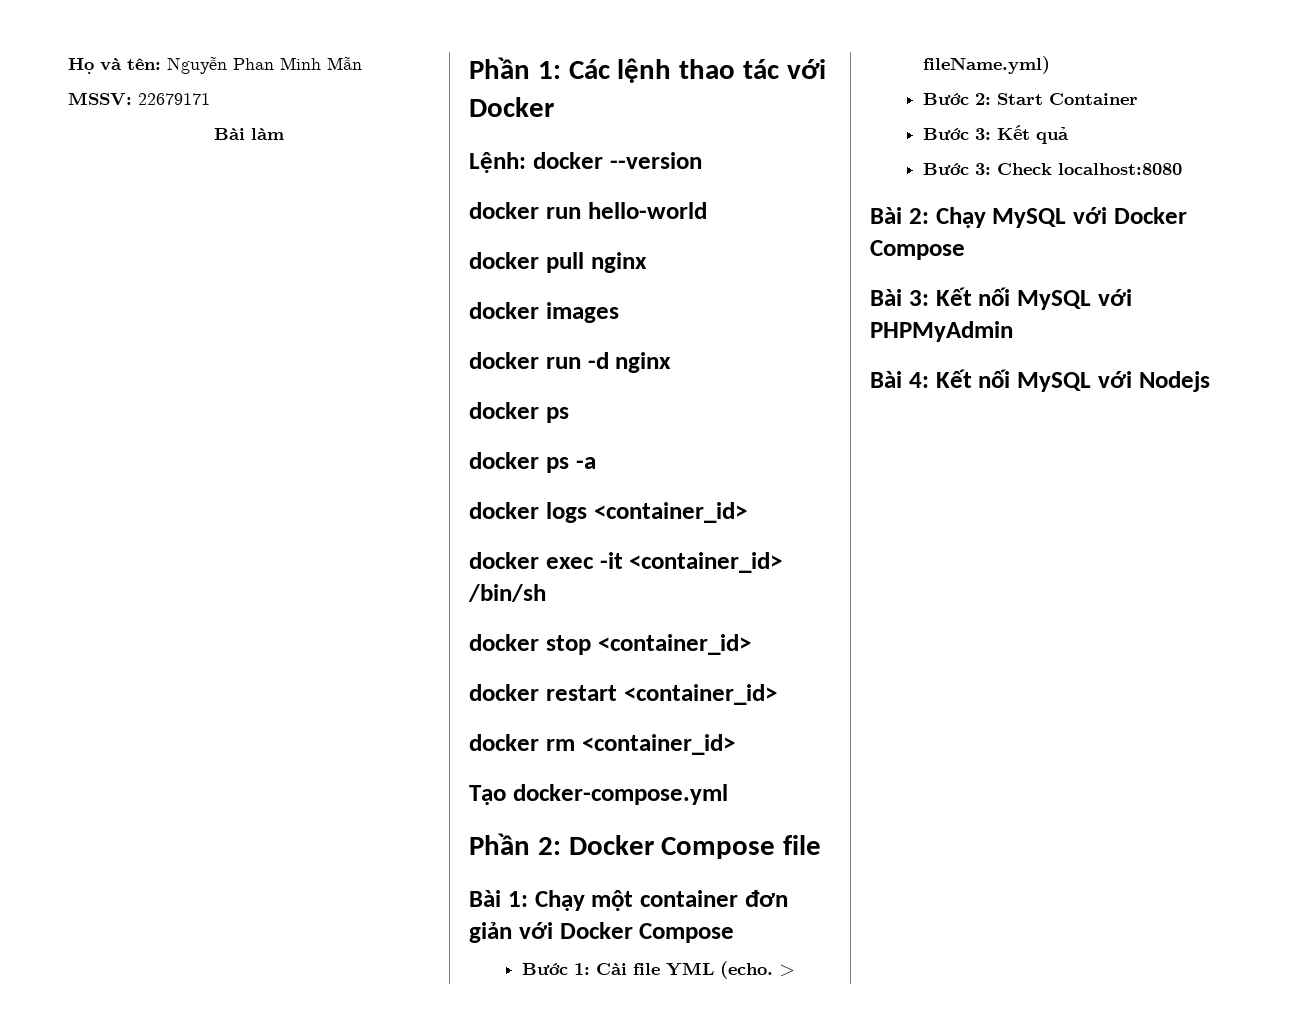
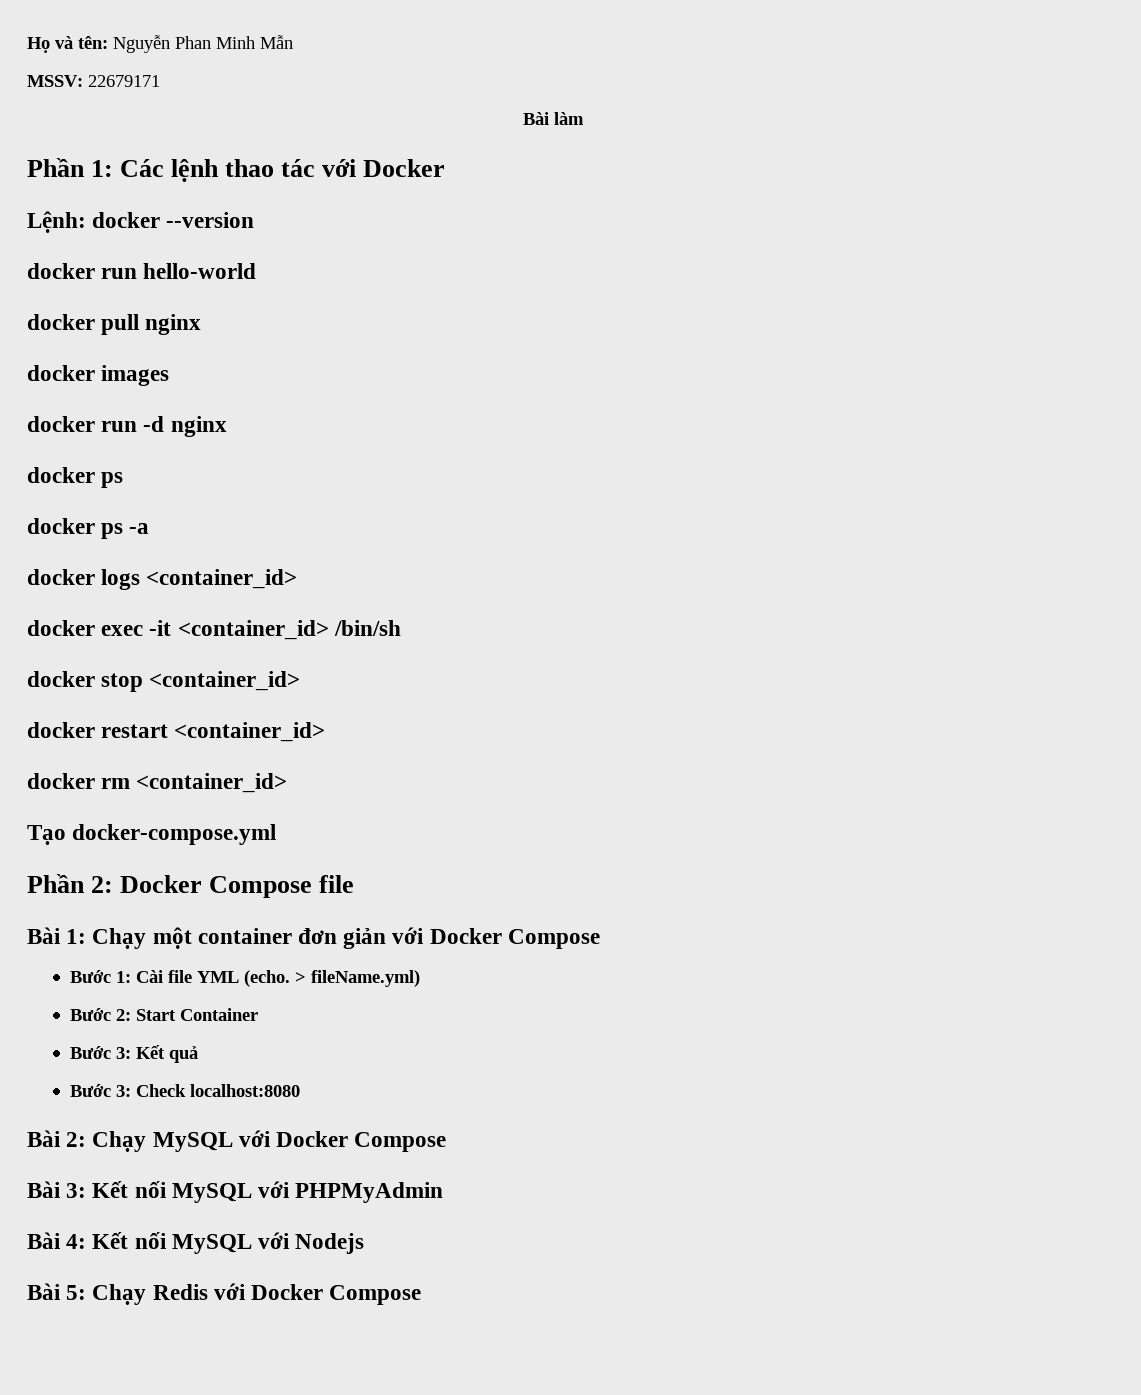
(1210, 381) none -> [27,1283,422,1305] // Bài 5: Chạy Redis với Docker Compose

